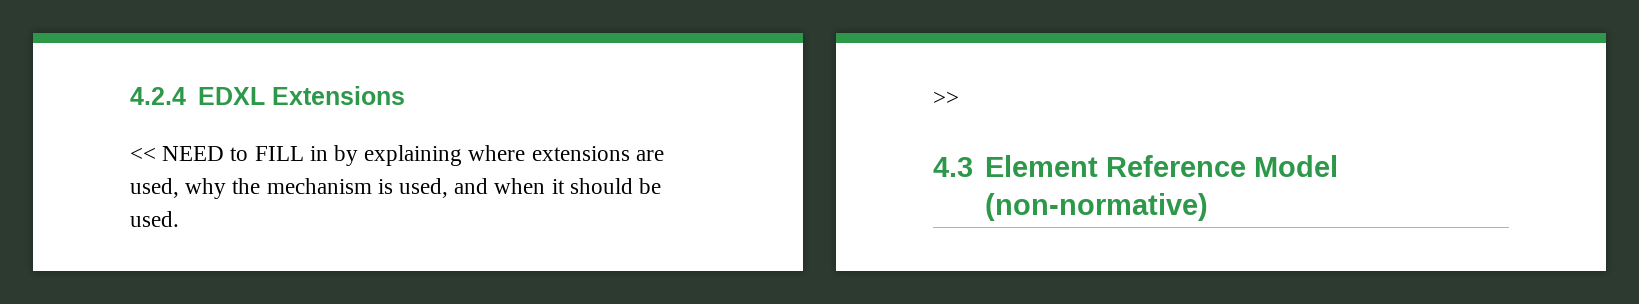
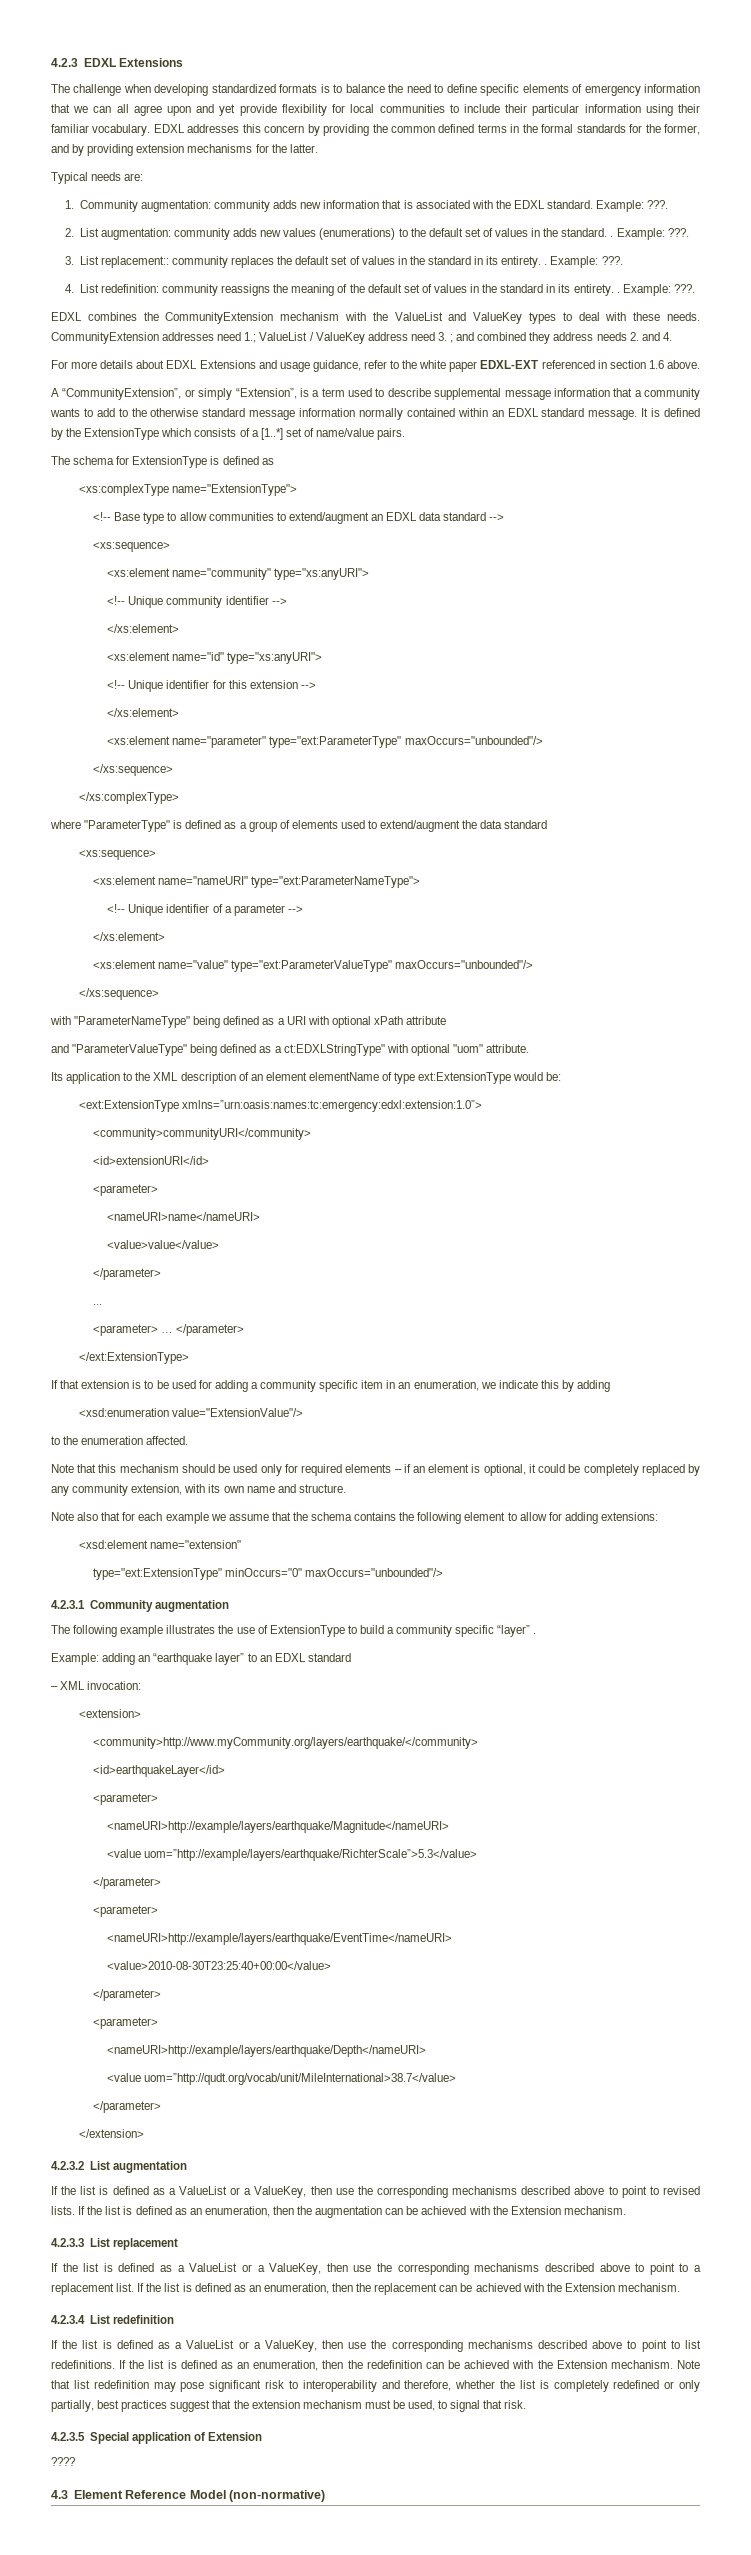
[130,87,186,105] 4.2.4 -> [51,58,78,67] 4.2.3
[130,145,664,166] [130,178,662,199] [130,211,179,227] [933,91,959,105] << NEED to FILL in by explaining where extensions are used, why the mechanism is used, and when it should be used. // >> -> [51,84,700,96] [51,104,701,116] [51,124,701,136] [51,144,318,156] [51,172,144,184] [65,200,669,212] [65,228,689,240] [65,256,623,268] [65,284,695,296] [51,312,700,324] [51,332,672,344] [51,360,700,372] [51,388,700,400] [50,408,700,420] [51,428,406,440] [51,456,274,468] [79,484,298,496] [93,512,505,524] [93,542,171,552] [107,568,370,580] [107,596,287,608] [107,624,180,633] [107,652,323,664] [107,680,316,692] [107,708,180,717] [107,736,543,748] [93,764,174,776] [79,792,180,804] [50,820,548,832] [79,850,157,860] [93,876,421,888] [107,904,303,916] [93,932,166,941] [93,960,534,972] [79,988,160,1000] [50,1016,447,1028] [51,1044,530,1056] [51,1072,562,1084] [79,1100,483,1112] [93,1128,312,1140] [93,1156,210,1165] [93,1184,159,1196] [107,1212,261,1221] [107,1240,220,1249] [93,1268,162,1280] [93,1304,103,1305] [93,1324,245,1336] [79,1352,190,1364] [51,1380,611,1392] [79,1408,304,1417] [51,1436,189,1445] [51,1464,701,1476] [51,1484,346,1496] [51,1512,658,1524] [79,1540,242,1549] [93,1568,444,1580] [51,1600,229,1612] [51,1625,537,1637] [51,1653,351,1665] [51,1681,142,1690] [79,1709,142,1718] [93,1737,479,1749] [93,1765,226,1777] [93,1793,159,1805] [107,1821,450,1833] [107,1849,478,1861] [93,1877,162,1889] [93,1905,159,1917] [107,1933,453,1945] [107,1961,332,1970] [93,1989,162,2001] [93,2017,159,2029] [107,2045,427,2057] [107,2073,457,2085] [93,2101,162,2113] [79,2129,145,2138] [51,2161,187,2173] [51,2186,700,2198] [51,2206,626,2218] [51,2238,178,2250] [51,2263,701,2275] [51,2283,680,2295] [51,2315,174,2324] [51,2340,701,2352] [51,2360,700,2371] [51,2380,701,2392] [51,2400,527,2412] [51,2432,263,2444] [51,2457,75,2466] The challenge when developing standardized formats is to balance the need to define specific elements of emergency information that we can all agree upon and yet provide flexibility for local communities to include their particular information using their familiar vocabulary. EDXL addresses this concern by providing the common defined terms in the formal standards for the former, and by providing extension mechanisms for the latter. // Typical needs are: // 1. Community augmentation: community adds new information that is associated with the EDXL standard. Example: ???. // 2. List augmentation: community adds new values (enumerations) to the default set of values in the standard. . Example: ???. // 3. List replacement:: community replaces the default set of values in the standard in its entirety. . Example: ???. // 4. List redefinition: community reassigns the meaning of the default set of values in the standard in its entirety. . Example: ???. // EDXL combines the CommunityExtension mechanism with the ValueList and ValueKey types to deal with these needs. CommunityExtension addresses need 1.; ValueList / ValueKey address need 3. ; and combined they address needs 2. and 4. // For more details about EDXL Extensions and usage guidance, refer to the white paper EDXL-EXT referenced in section 1.6 above. // A “CommunityExtension”, or simply “Extension”, is a term used to describe supplemental message information that a community wants to add to the otherwise standard message information normally contained within an EDXL standard message. It is defined by the ExtensionType which consists of a [1..*] set of name/value pairs. // The schema for ExtensionType is defined as // <xs:complexType name="ExtensionType"> // <!-- Base type to allow communities to extend/augment an EDXL data standard --> // <xs:sequence> // <xs:element name="community" type="xs:anyURI"> // <!-- Unique community identifier --> // </xs:element> // <xs:element name="id" type="xs:anyURI"> // <!-- Unique identifier for this extension --> // </xs:element> // <xs:element name="parameter" type="ext:ParameterType" maxOccurs="unbounded"/> // </xs:sequence> // </xs:complexType> // where "ParameterType" is defined as a group of elements used to extend/augment the data standard // <xs:sequence> // <xs:element name="nameURI" type="ext:ParameterNameType"> // <!-- Unique identifier of a parameter --> // </xs:element> // <xs:element name="value" type="ext:ParameterValueType" maxOccurs="unbounded"/> // </xs:sequence> // with "ParameterNameType" being defined as a URI with optional xPath attribute // and "ParameterValueType" being defined as a ct:EDXLStringType" with optional "uom" attribute. // Its application to the XML description of an element elementName of type ext:ExtensionType would be: // <ext:ExtensionType xmlns=”urn:oasis:names:tc:emergency:edxl:extension:1.0”> // <community>communityURI</community> // <id>extensionURI</id> // <parameter> // <nameURI>name</nameURI> // <value>value</value> // </parameter> // ... // <parameter> … </parameter> // </ext:ExtensionType> // If that extension is to be used for adding a community specific item in an enumeration, we indicate this by adding // <xsd:enumeration value="ExtensionValue"/> // to the enumeration affected. // Note that this mechanism should be used only for required elements – if an element is optional, it could be completely replaced by any community extension, with its own name and structure. // Note also that for each example we assume that the schema contains the following element to allow for adding extensions: // <xsd:element name="extension" // type="ext:ExtensionType" minOccurs="0" maxOccurs="unbounded"/> // 4.2.3.1 Community augmentation // The following example illustrates the use of ExtensionType to build a community specific “layer” . // Example: adding an “earthquake layer” to an EDXL standard // – XML invocation: // <extension> // <community>http://www.myCommunity.org/layers/earthquake/</community> // <id>earthquakeLayer</id> // <parameter> // <nameURI>http://example/layers/earthquake/Magnitude</nameURI> // <value uom=”http://example/layers/earthquake/RichterScale”>5.3</value> // </parameter> // <parameter> // <nameURI>http://example/layers/earthquake/EventTime</nameURI> // <value>2010-08-30T23:25:40+00:00</value> // </parameter> // <parameter> // <nameURI>http://example/layers/earthquake/Depth</nameURI> // <value uom=”http://qudt.org/vocab/unit/MileInternational>38.7</value> // </parameter> // </extension> // 4.2.3.2 List augmentation // If the list is defined as a ValueList or a ValueKey, then use the corresponding mechanisms described above to point to revised lists. If the list is defined as an enumeration, then the augmentation can be achieved with the Extension mechanism. // 4.2.3.3 List replacement // If the list is defined as a ValueList or a ValueKey, then use the corresponding mechanisms described above to point to a replacement list. If the list is defined as an enumeration, then the replacement can be achieved with the Extension mechanism. // 4.2.3.4 List redefinition // If the list is defined as a ValueList or a ValueKey, then use the corresponding mechanisms described above to point to list redefinitions. If the list is defined as an enumeration, then the redefinition can be achieved with the Extension mechanism. Note that list redefinition may pose significant risk to interoperability and therefore, whether the list is completely redefined or only partially, best practices suggest that the extension mechanism must be used, to signal that risk. // 4.2.3.5 Special application of Extension // ????

